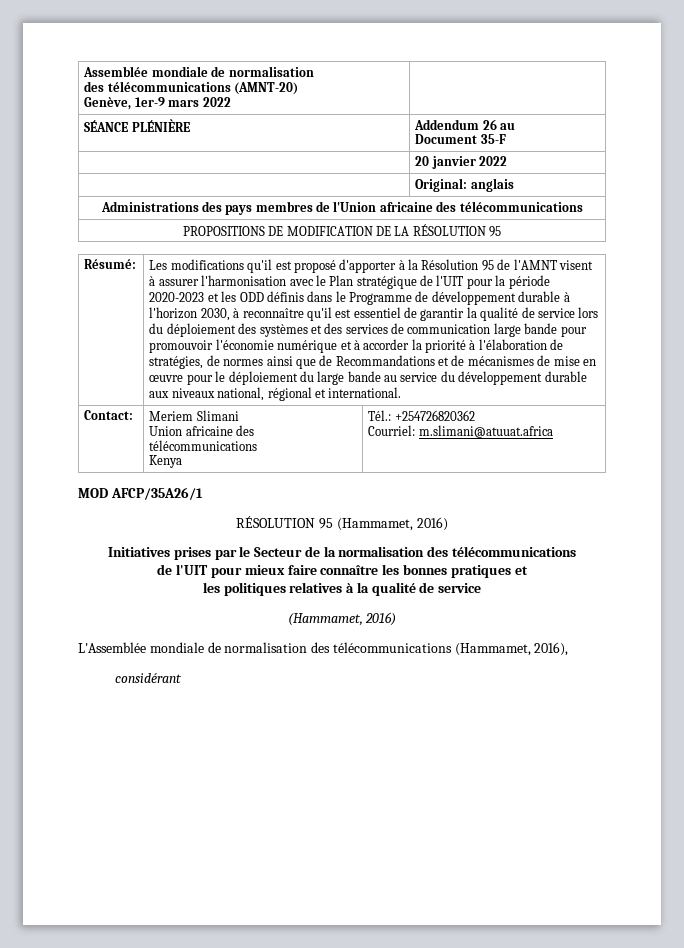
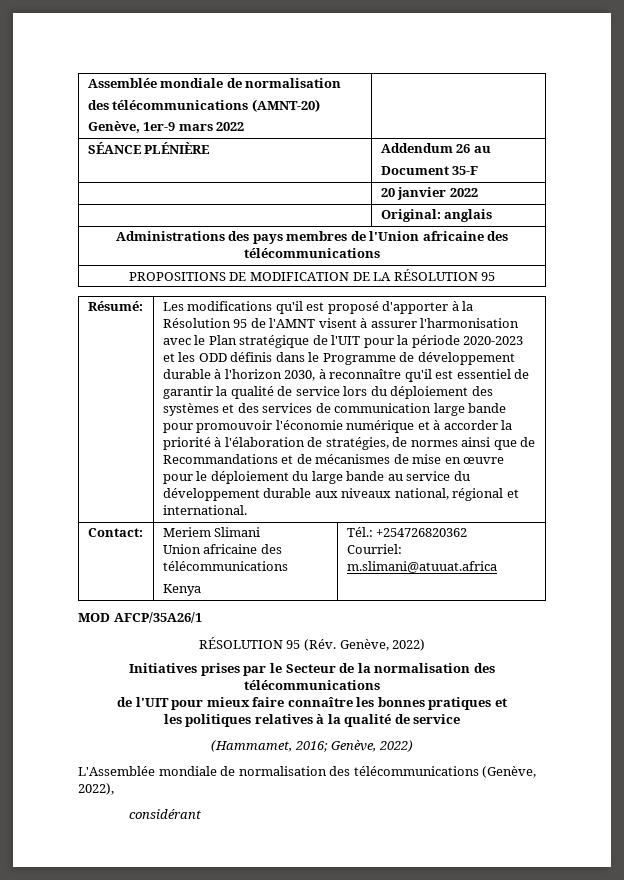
[336,517,448,531] (Hammamet, 2016) -> [304,639,426,651] (Rév. Genève, 2022)
[365,612,397,626] 2016) -> [294,740,413,752] 2016; Genève, 2022)
[454,642,569,656] (Hammamet, 2016), -> [482,766,537,778] [78,783,114,795] (Genève, 2022),

